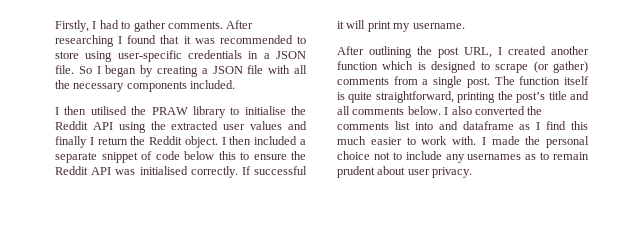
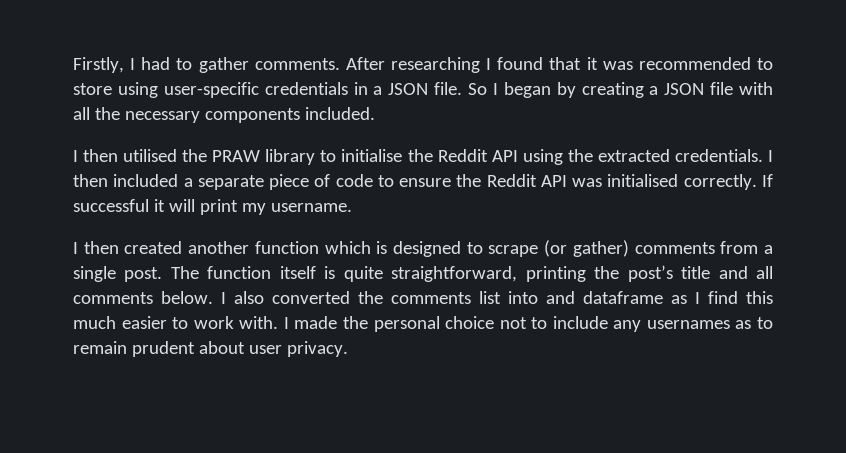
[223,121,307,130] [55,136,218,148] user values and finally I return the Reddit object. -> [674,149,763,162] credentials.
[101,152,138,163] snippet -> [269,174,310,190] piece
[184,151,236,160] below this -> (373, 180) none
[337,46,502,58] After outlining the post URL, I -> [73,241,119,254] I then

